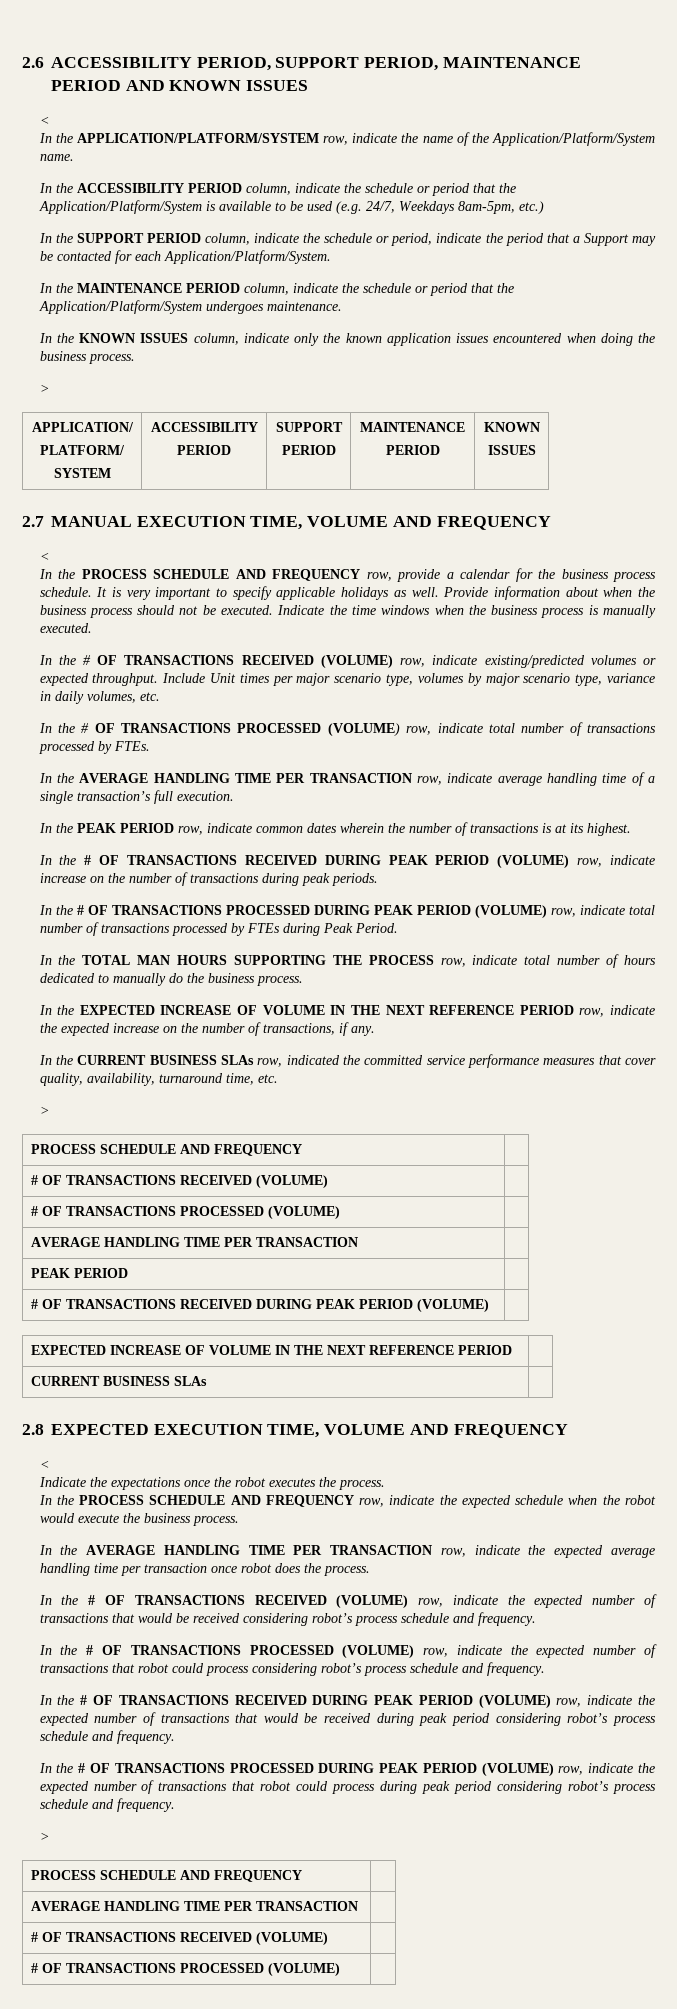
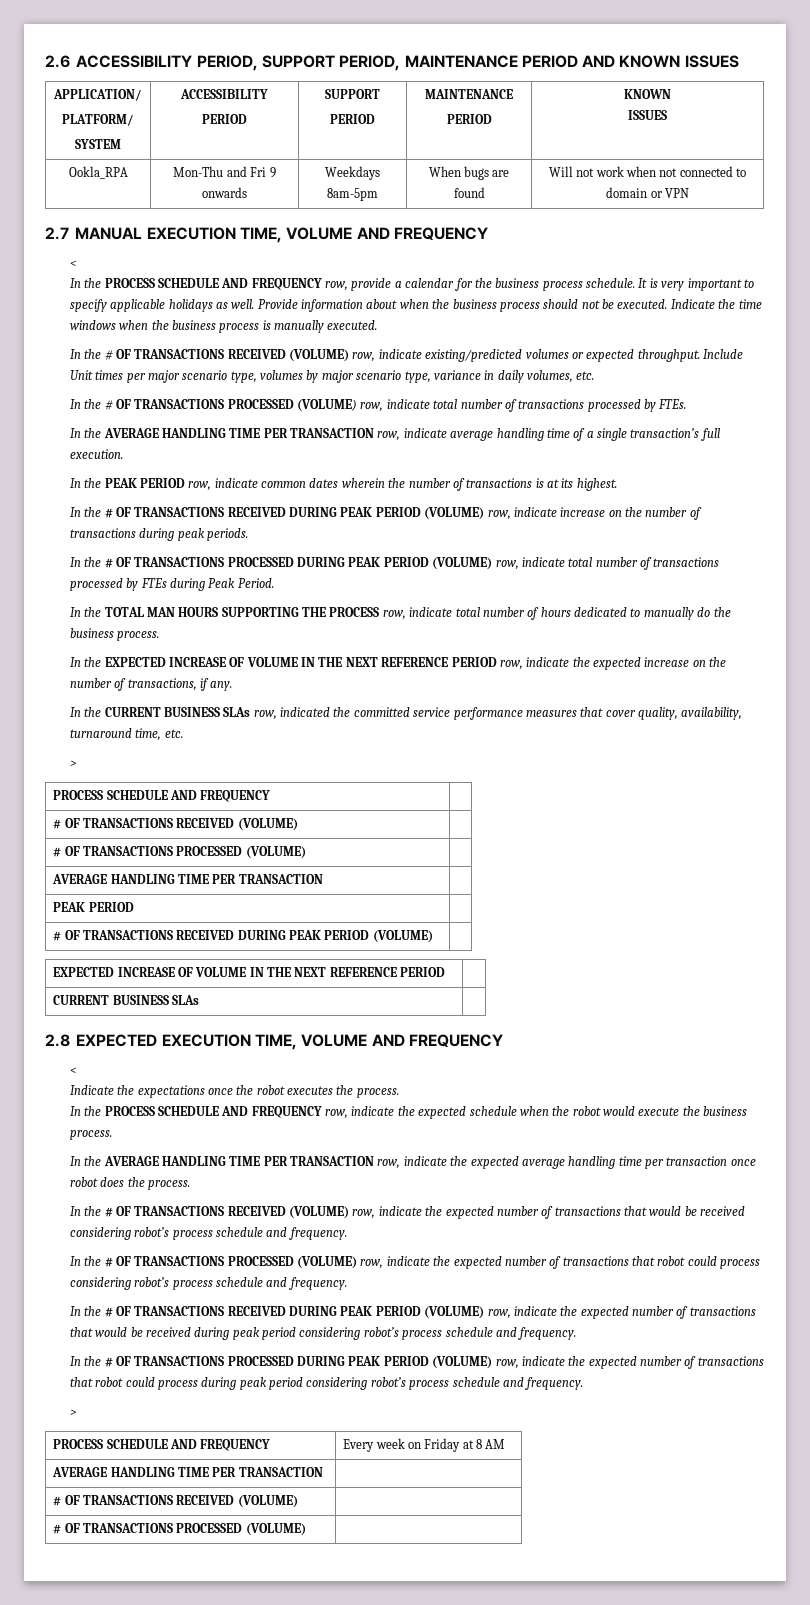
[39,116,49,125] [38,132,655,146] [39,154,74,161] [38,183,516,196] [38,200,544,214] [38,233,656,246] [39,250,331,264] [38,283,514,296] [38,300,342,314] [38,333,655,346] [39,351,135,364] [39,384,49,393] // < // In the APPLICATION/PLATFORM/SYSTEM row, indicate the name of the Application/Platform/System name. // In the ACCESSIBILITY PERIOD column, indicate the schedule or period that the Application/Platform/System is available to be used (e.g. 24/7, Weekdays 8am-5pm, etc.) // In the SUPPORT PERIOD column, indicate the schedule or period, indicate the period that a Support may be contacted for each Application/Platform/System. // In the MAINTENANCE PERIOD column, indicate the schedule or period that the Application/Platform/System undergoes maintenance. // In the KNOWN ISSUES column, indicate only the known application issues encountered when doing the business process. // > -> (739, 61) none
(536, 450) none -> [68,166,128,179] [173,166,276,178] [202,187,247,198] [325,166,380,180] [327,188,378,201] [428,166,510,180] [453,187,485,198] [548,166,747,177] [606,187,689,198] // Ookla_RPA | Mon-Thu and Fri 9 onwards | Weekdays 8am-5pm | When bugs are found | Will not work when not connected to domain or VPN
(302, 1876) none -> [343,1438,506,1452] Every week on Friday at 8 AM

